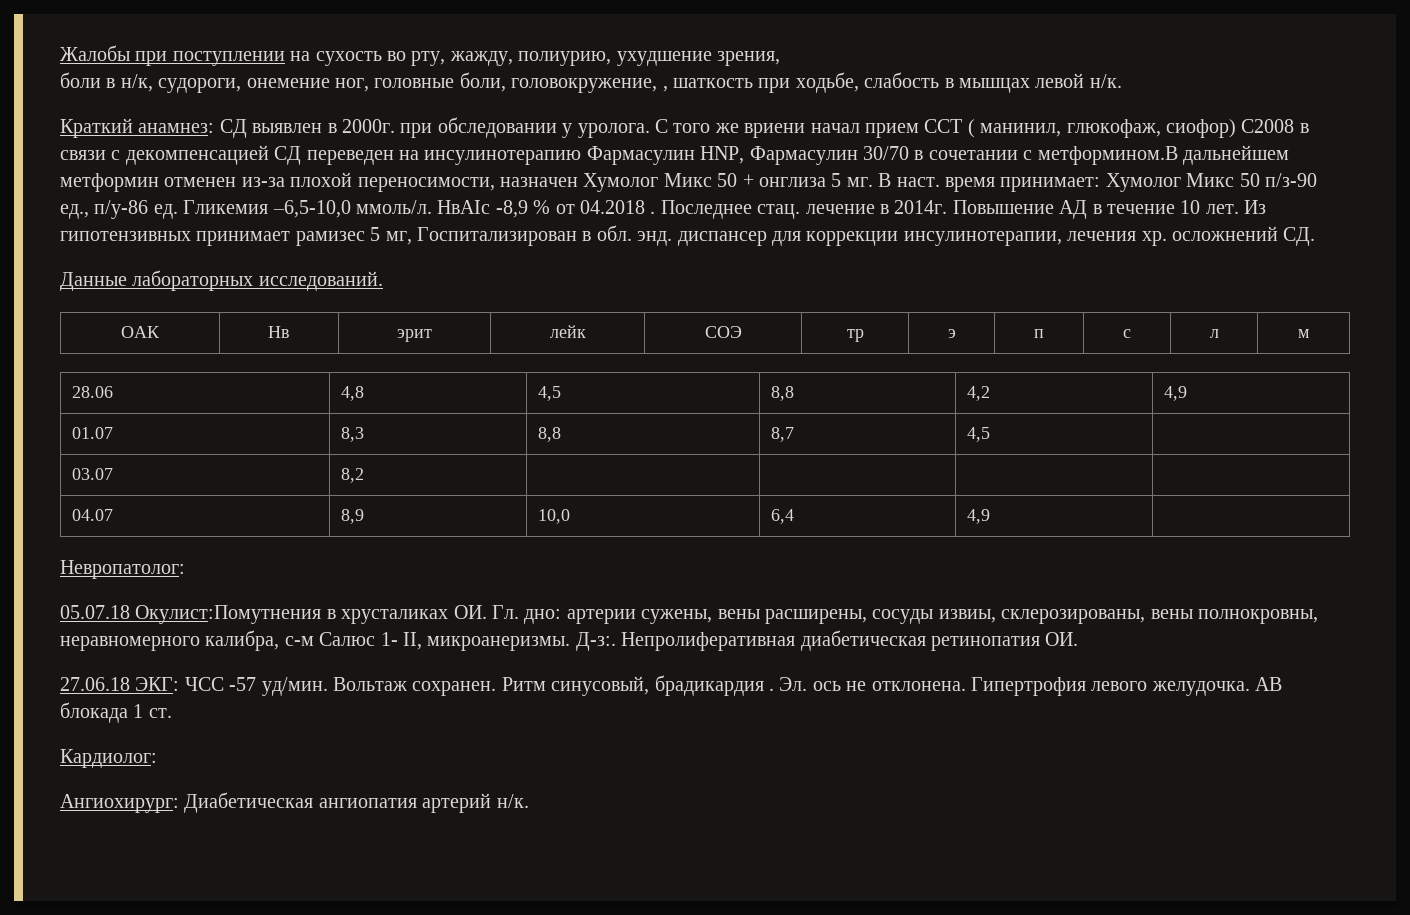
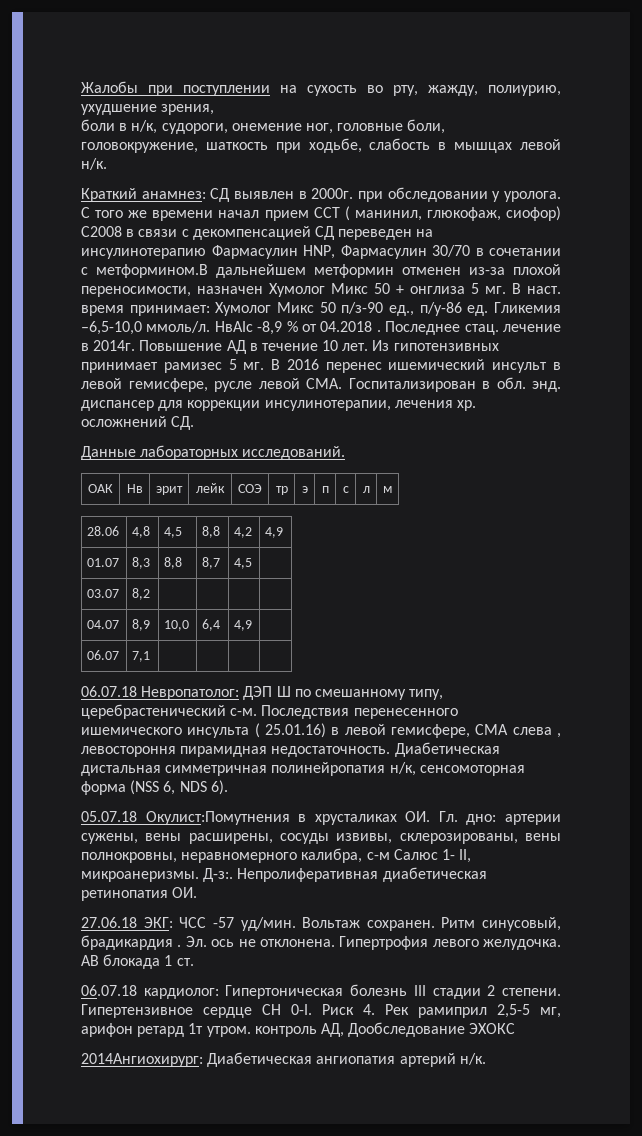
[662,86,668,92] , -> (198, 147) none
[744,123,806,138] вриени -> [152,210,214,221] времени
[385,231,412,245] мг, -> [243,359,561,373] [81,378,342,392] мг. В 2016 перенес ишемический инсульт в левой гемисфере, русле левой СМА.
[60,560,185,579] // Невропатолог: -> [87,650,120,660] [132,651,151,662] [81,686,444,700] [81,704,458,719] [81,723,561,738] [81,742,500,757] [81,762,525,776] [81,780,228,795] // 06.07 | 7,1 | | | | // 06.07.18 Невропатолог: ДЭП Ш по смешанному типу, церебрастенический с-м. Последствия перенесенного ишемического инсульта ( 25.01.16) в левой гемисфере, СМА слева , левостороння пирамидная недостаточность. Диабетическая дистальная симметричная полинейропатия н/к, сенсомоторная форма (NSS 6, NDS 6).
[938,609,996,623] извиы, -> [336,833,393,844] извивы,
[60,749,157,768] [60,794,179,813] Кардиолог: // Ангиохирург: -> [81,984,561,999] [81,1004,561,1018] [81,1022,516,1037] [81,1053,203,1067] 06.07.18 кардиолог: Гипертоническая болезнь III стадии 2 степени. Гипертензивное сердце СН 0-I. Риск 4. Рек рамиприл 2,5-5 мг, арифон ретард 1т утром. контроль АД, Дообследование ЭХОКС // 2014Ангиохирург:

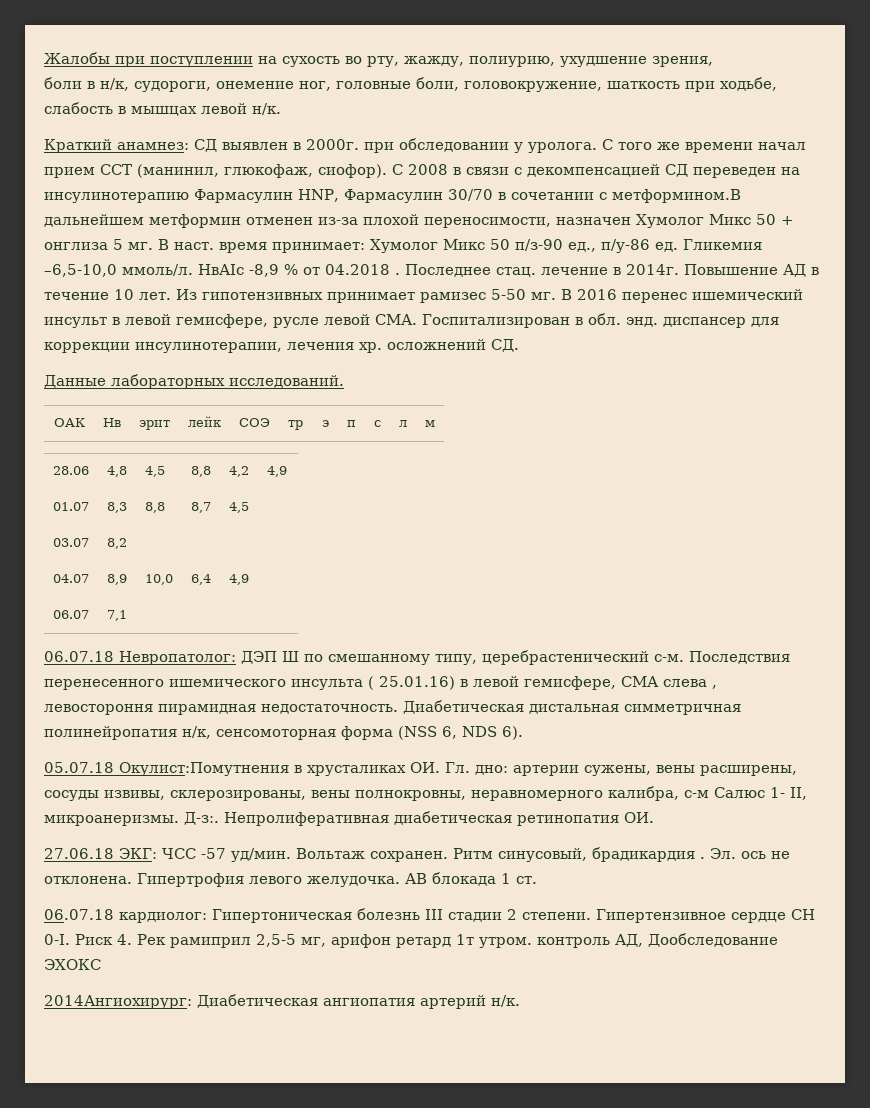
[344,206,561,221] [81,226,122,237] ( манинил, глюкофаж, сиофор) С2008 -> [137,164,448,178] (манинил, глюкофаж, сиофор). С 2008
[228,359,237,370] 5 -> [491,289,526,300] 5-50

